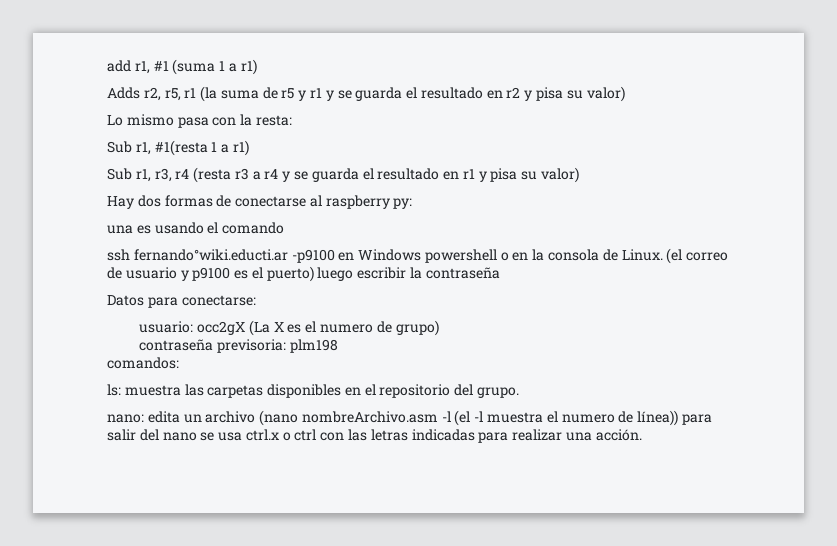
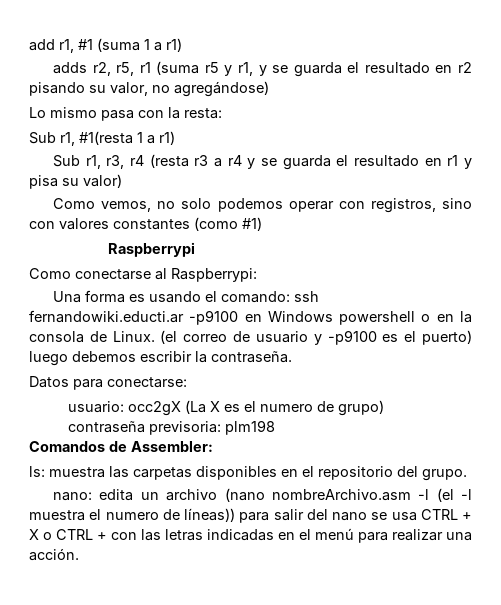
[107,87,140,99] Adds -> [53,62,88,74] adds
[200,86,278,102] (la suma de -> [156,61,200,75] (suma
[310,88,323,98] r1 -> [238,62,254,76] r1,
[524,86,625,102] y pisa su valor) -> [29,81,269,97] pisando su valor, no agregándose)
[107,195,413,209] [107,222,285,234] [107,249,288,261] Hay dos formas de conectarse al raspberry py: // una es usando el comando // ssh fernando°wiki.educti.ar -> [53,198,473,213] [29,217,262,231] [107,242,195,257] [29,268,257,282] [53,290,320,303] [29,310,184,323] Como vemos, no solo podemos operar con registros, sino con valores constantes (como #1) // Raspberrypi // Como conectarse al Raspberrypi: // Una forma es usando el comando: ssh fernandowiki.educti.ar
[192,267,231,281] p9100 -> [327,330,377,345] -p9100
(354, 274) none -> [72,351,136,362] debemos
[425,267,500,279] contraseña -> [211,351,292,363] contraseña.
[107,357,179,369] comandos: -> [29,441,213,452] Comandos de Assembler:
[637,410,679,426] línea)) -> [184,508,235,522] líneas))
[245,429,317,441] ctrl.x o ctrl -> [420,509,472,520] [29,529,107,540] CTRL + X o CTRL +
(475, 435) none -> [278,528,354,540] en el menú

